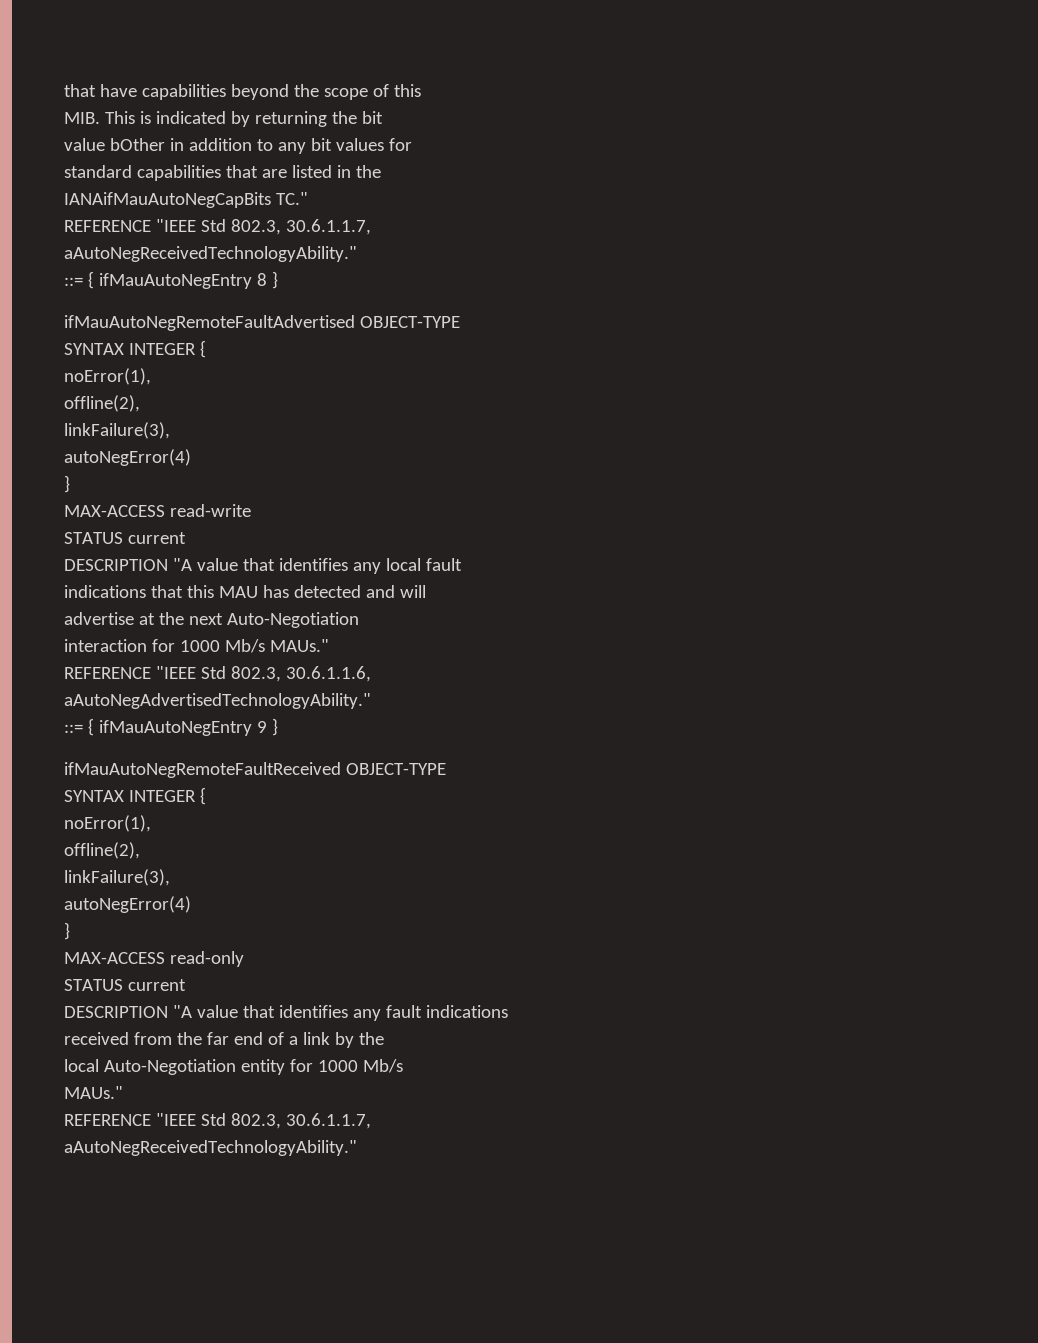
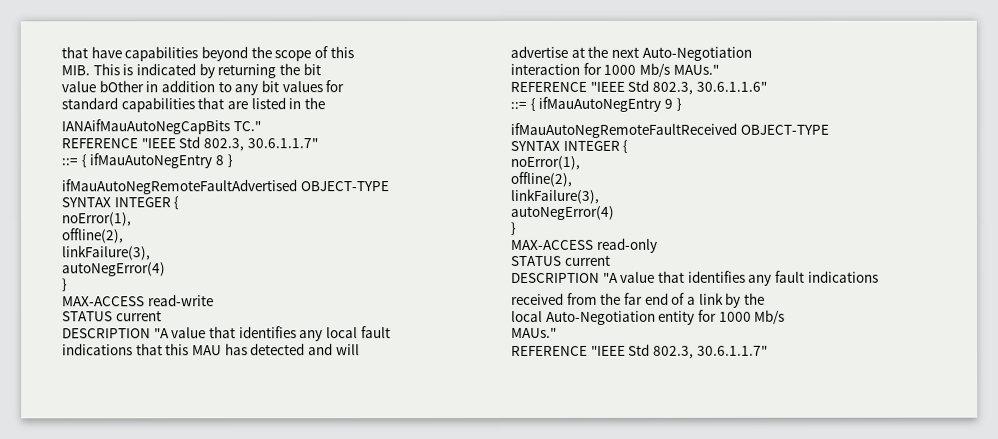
[285,219,371,235] [64,246,357,262] 30.6.1.1.7, // aAutoNegReceivedTechnologyAbility." -> [246,138,318,149] 30.6.1.1.7"
[285,666,371,682] [64,693,371,709] 30.6.1.1.6, // aAutoNegAdvertisedTechnologyAbility." -> [695,81,767,92] 30.6.1.1.6"
[285,1113,371,1129] [64,1140,357,1156] 30.6.1.1.7, // aAutoNegReceivedTechnologyAbility." -> [696,345,768,356] 30.6.1.1.7"

